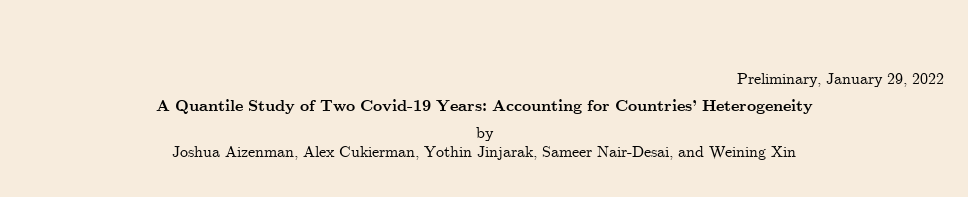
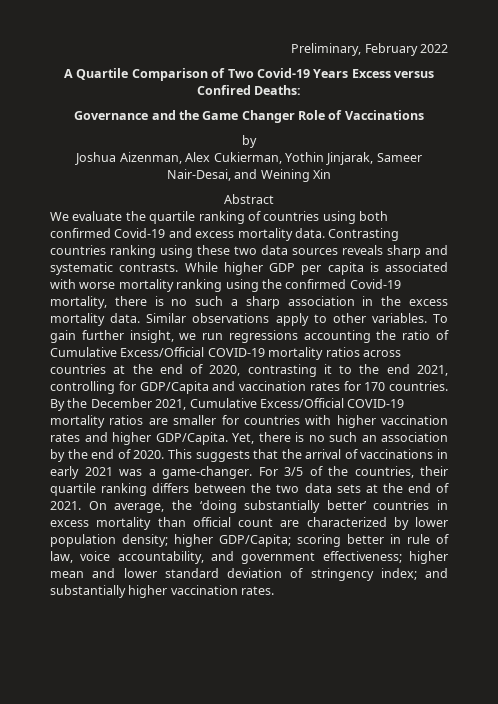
[826,73,907,87] January 29, -> [364,43,418,56] February
[174,99,295,114] Quantile Study -> [76,68,208,81] Quartile Comparison
[435,99,813,114] Years: Accounting for Countries’ Heterogeneity -> [313,69,434,78] [196,85,302,95] [74,110,424,123] Years Excess versus Confired Deaths: // Governance and the Game Changer Role of Vaccinations
(796, 151) none -> [224,194,274,204] [50,211,388,224] [50,228,400,241] [50,245,448,258] [50,262,448,275] [50,279,401,292] [50,296,449,309] [50,313,448,326] [50,330,449,343] [50,347,401,360] [50,364,448,377] [50,381,448,394] [50,398,405,411] [50,415,448,428] [50,432,448,445] [50,449,448,462] [50,466,448,479] [50,483,449,496] [50,500,448,513] [50,517,448,530] [50,534,449,547] [50,551,448,564] [50,568,448,581] [50,585,275,598] // Abstract // We evaluate the quartile ranking of countries using both confirmed Covid-19 and excess mortality data. Contrasting countries ranking using these two data sources reveals sharp and systematic contrasts. While higher GDP per capita is associated with worse mortality ranking using the confirmed Covid-19 mortality, there is no such a sharp association in the excess mortality data. Similar observations apply to other variables. To gain further insight, we run regressions accounting the ratio of Cumulative Excess/Official COVID-19 mortality ratios across countries at the end of 2020, contrasting it to the end 2021, controlling for GDP/Capita and vaccination rates for 170 countries. By the December 2021, Cumulative Excess/Official COVID-19 mortality ratios are smaller for countries with higher vaccination rates and higher GDP/Capita. Yet, there is no such an association by the end of 2020. This suggests that the arrival of vaccinations in early 2021 was a game-changer. For 3/5 of the countries, their quartile ranking differs between the two data sets at the end of 2021. On average, the ‘doing substantially better’ countries in excess mortality than official count are characterized by lower population density; higher GDP/Capita; scoring better in rule of law, voice accountability, and government effectiveness; higher mean and lower standard deviation of stringency index; and substantially higher vaccination rates.

